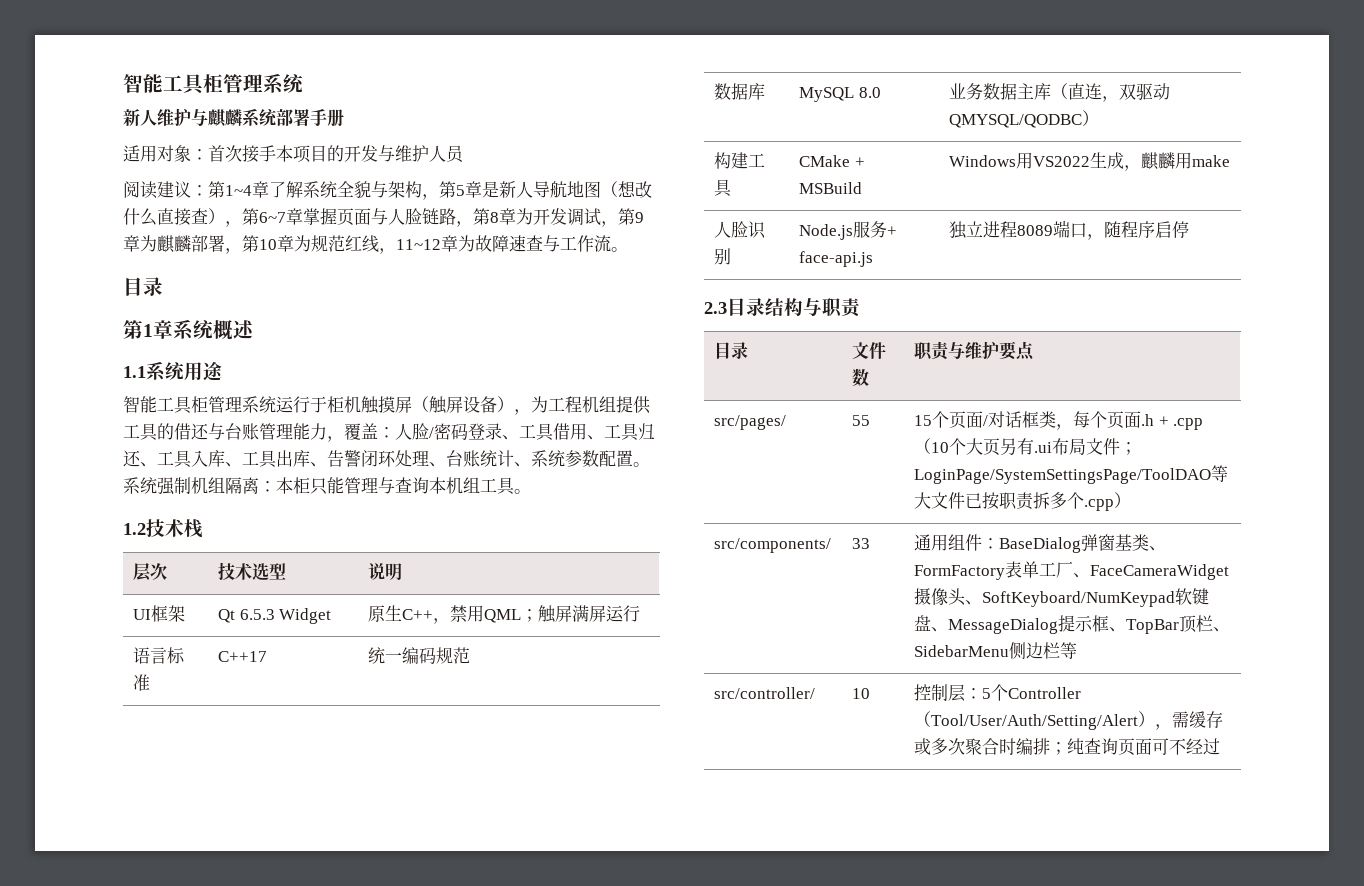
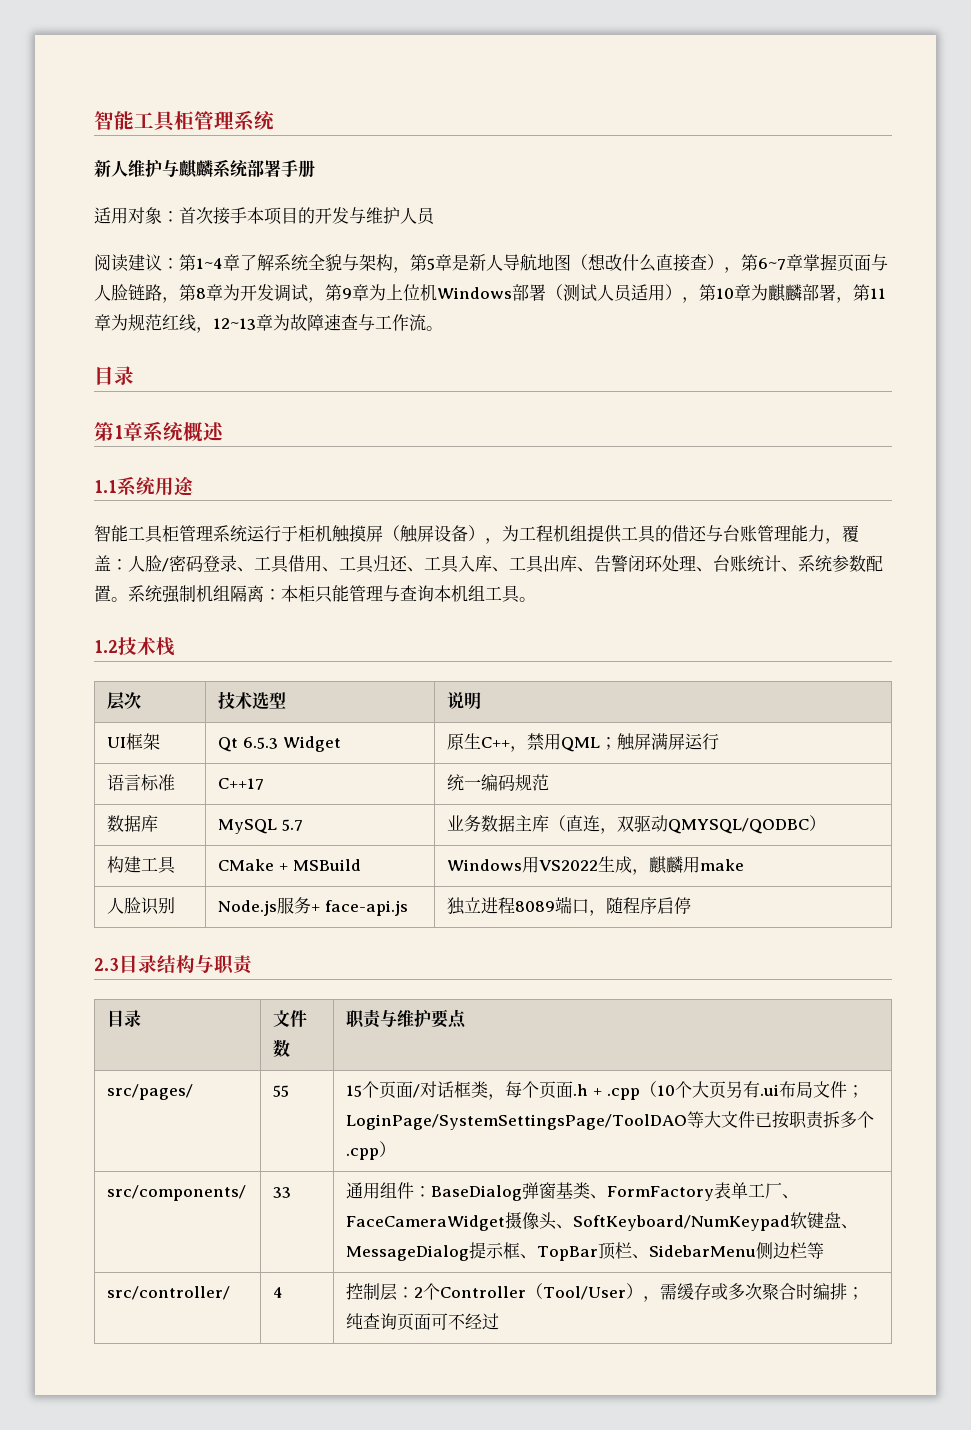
(157, 243) none -> [386,284,768,303] 上位机Windows部署（测试人员适用），第10章为
[259,239,277,250] 10 -> [870,288,886,299] 11
[396,239,441,250] 11~12 -> [213,318,256,330] 12~13
[858,87,881,98] 8.0 -> [281,819,303,831] 5.7
[852,688,871,699] 10 -> [273,1287,284,1298] 4
[982,688,992,699] 5 -> [414,1287,424,1298] 2
[931,714,1139,730] Tool/User/Auth/Setting/Alert -> [543,1286,627,1300] Tool/User

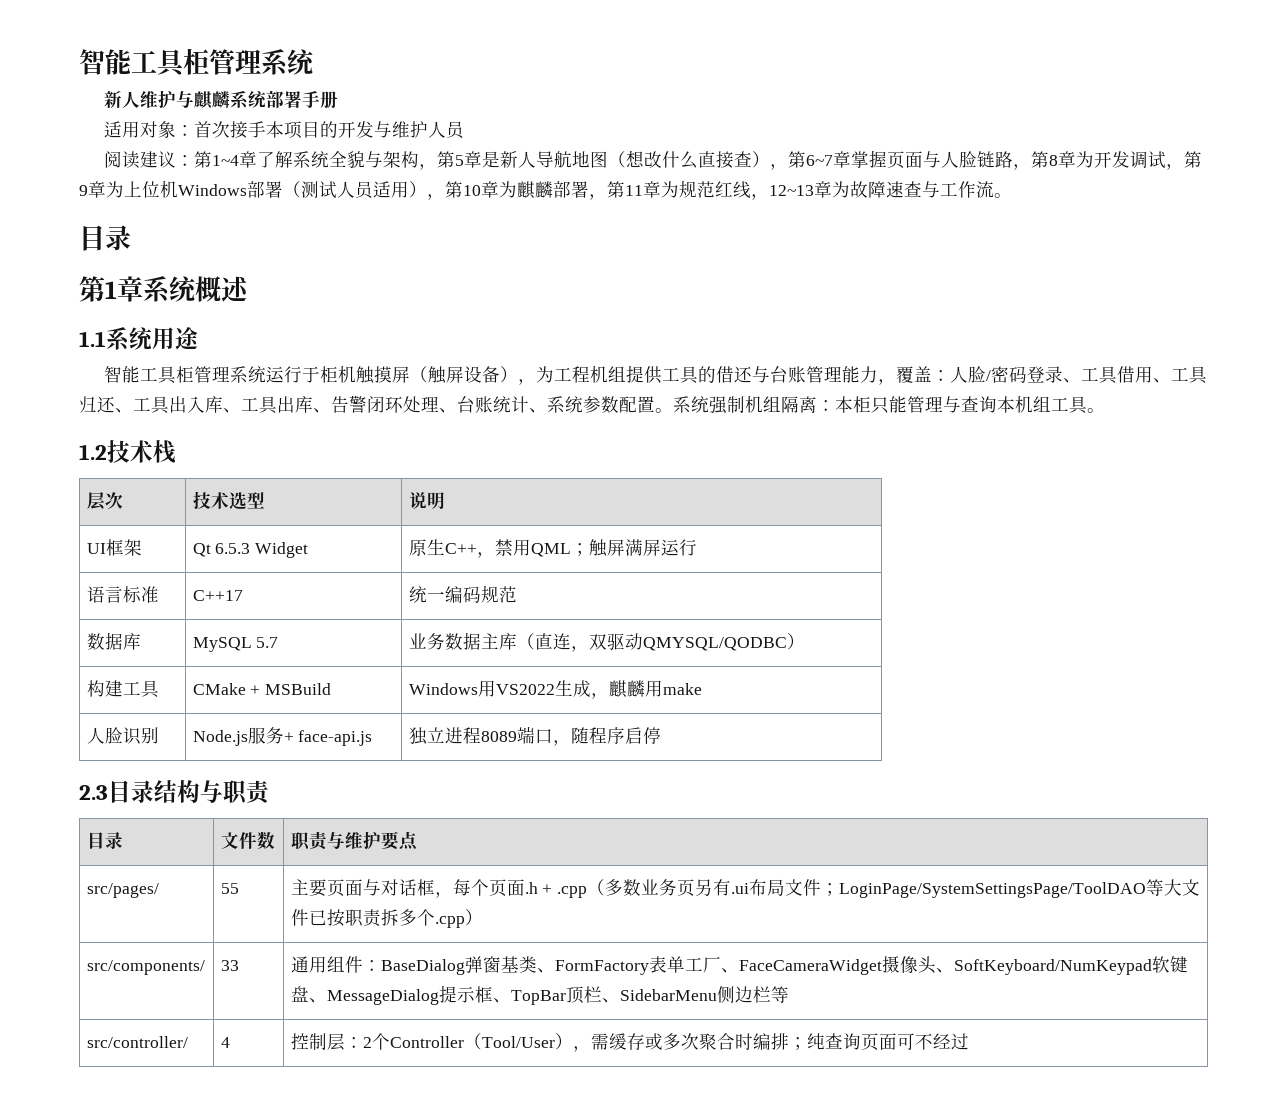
(459, 564) none -> [169,396,187,413] 出
[346,1081,489,1099] 15个页面/对话框类 -> [290,879,435,897] 主要页面与对话框
[656,1081,709,1098] 10个大 -> [605,879,678,896] 多数业务

